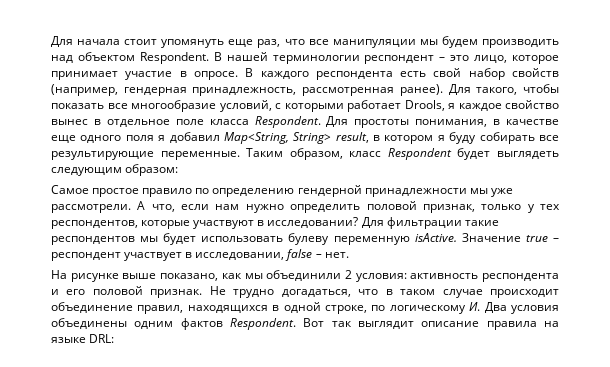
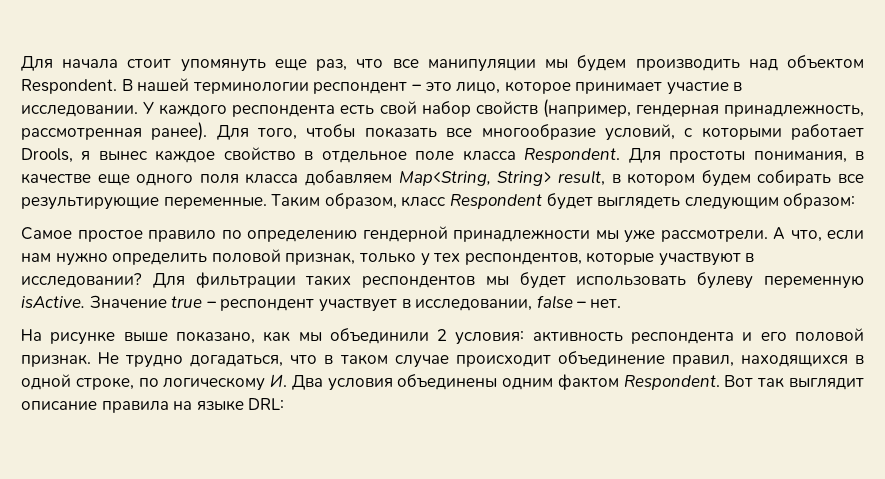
[193,68,254,80] опросе. В -> [21,101,155,117] исследовании. У
[476,87,518,95] такого, -> [257,128,298,140] того,
(455, 106) none -> [98,151,148,160] вынес
[51,119,88,125] вынес -> (296, 153) none
[158,132,220,143] я добавил -> [245,170,393,186] класса добавляем
[437,132,477,144] я буду -> [701,170,751,187] будем
[464,220,499,226] такие -> [305,275,352,286] таких
[180,318,223,330] фактов -> [557,374,619,390] фактом

